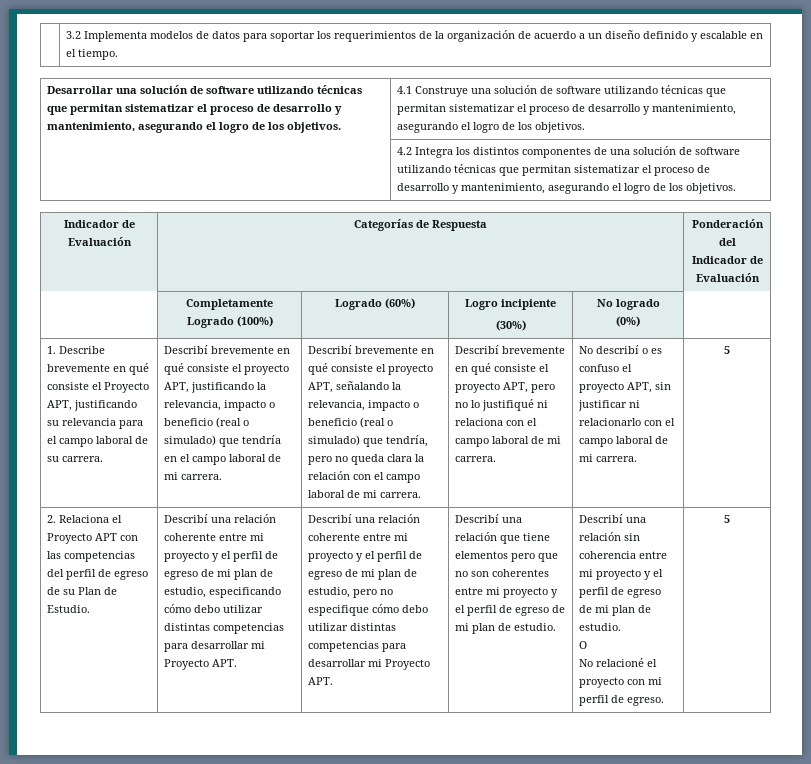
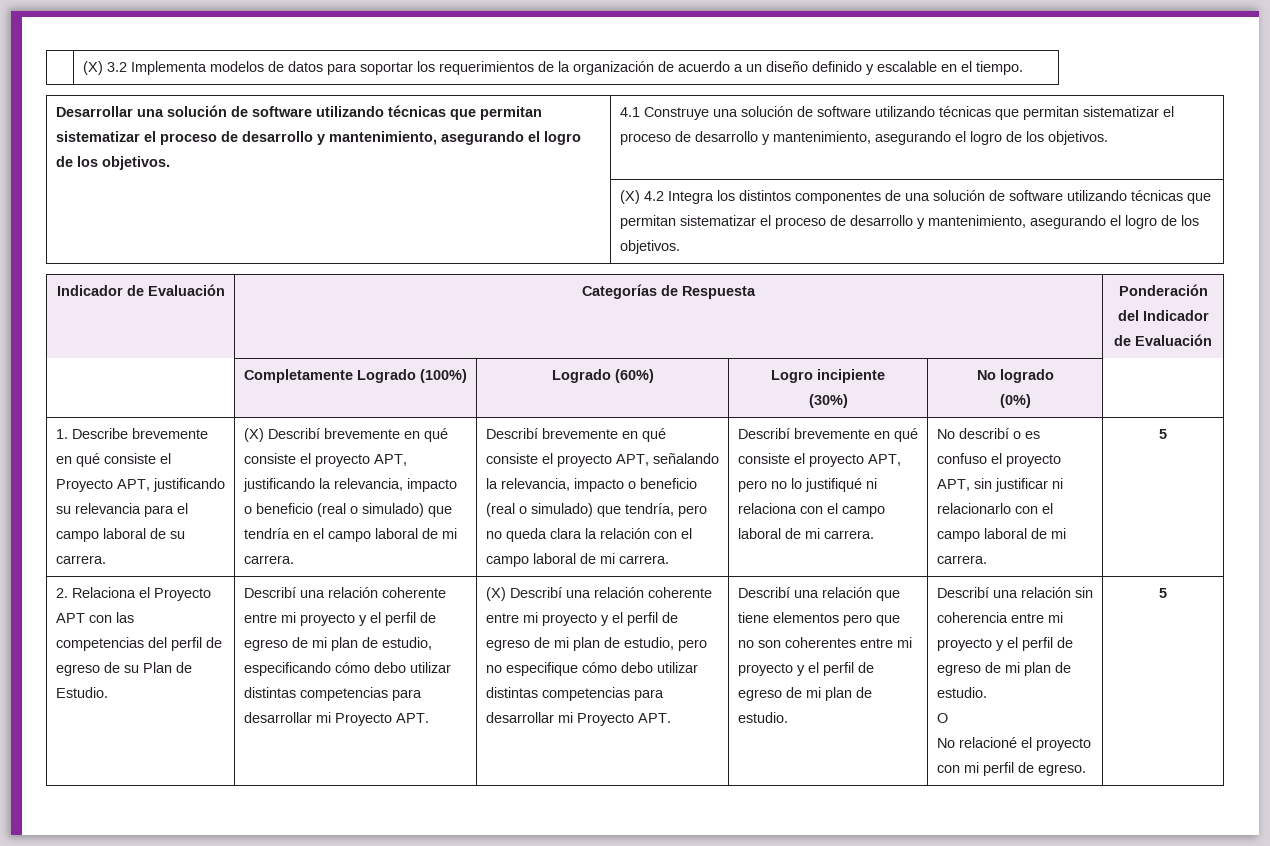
(66, 35) | -> [82,61,103,75] | (X)
(586, 127) none -> [619,190,640,204] (X)
(104, 459) none -> [243,428,264,442] (X)
(238, 663) none -> [485,587,506,601] (X)

